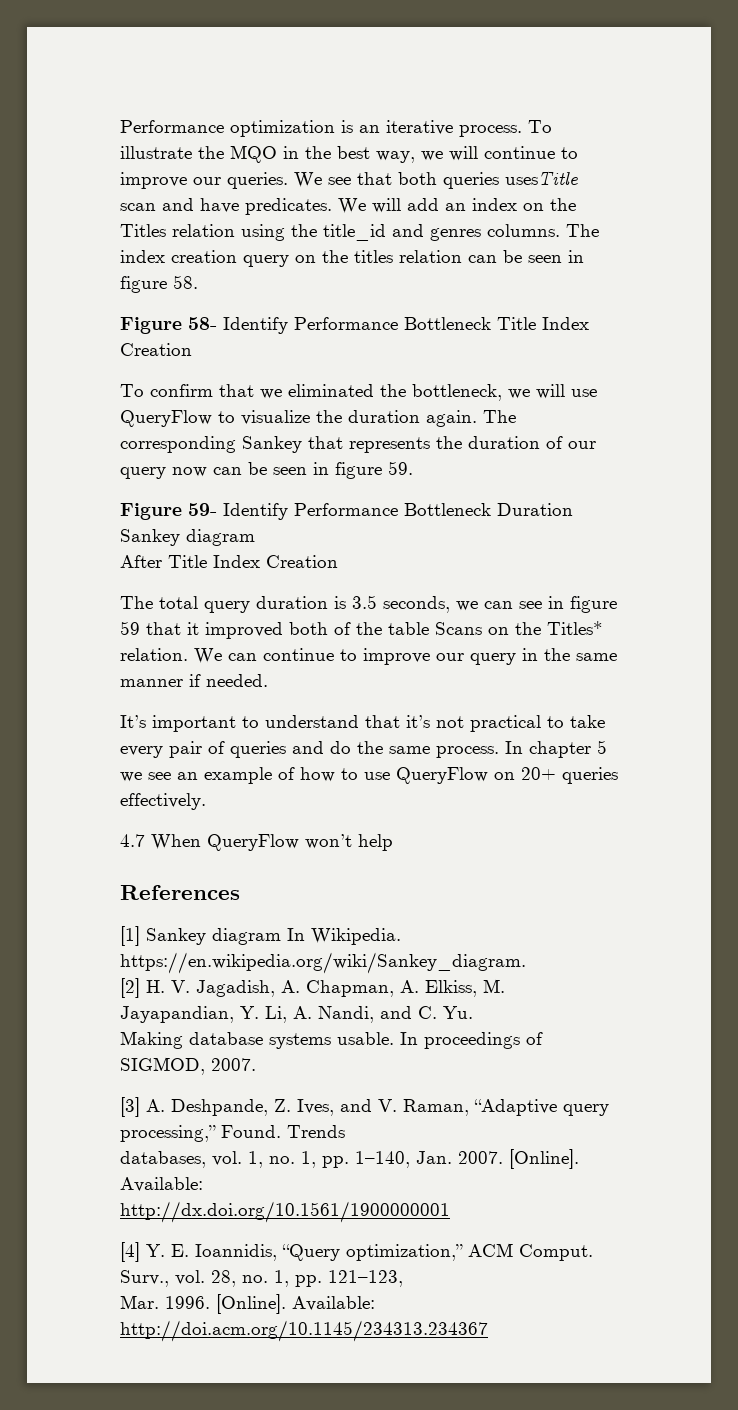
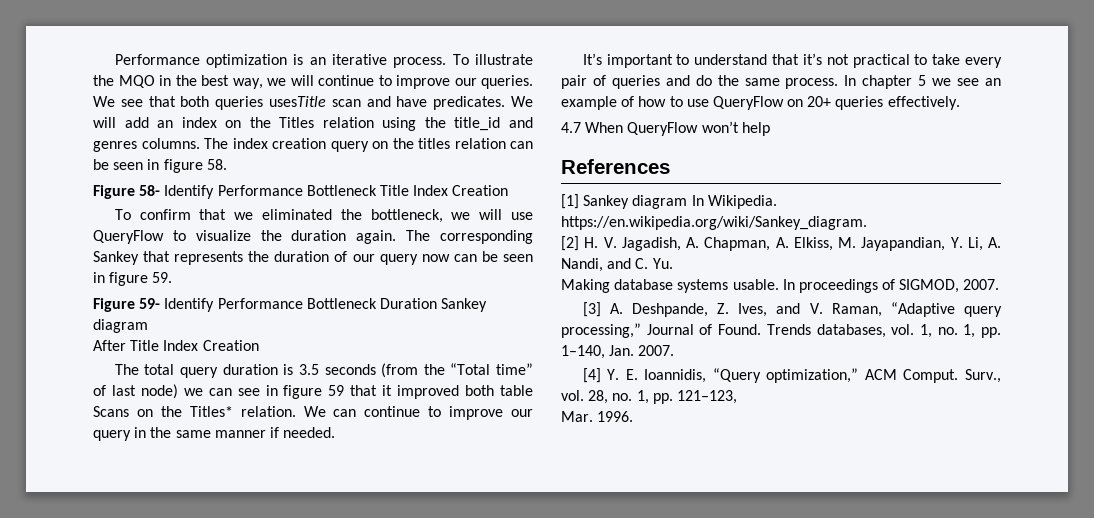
[383,596,450,613] seconds, -> [324,363,533,378] [93,384,178,399] seconds (from the “Total time” of last node)
[334,622,382,635] of the -> (495, 390) none
(216, 1133) none -> [646,324,713,335] Journal of
(345, 1131) // -> (811, 329) none
[509,1149,579,1169] [120,1177,203,1192] [120,1201,450,1223] [Online]. Available: // http://dx.doi.org/10.1561/1900000001 -> (675, 350) none
[216,1294,375,1314] [120,1320,488,1342] [Online]. Available: http://doi.acm.org/10.1145/234313.234367 -> (634, 416) none

